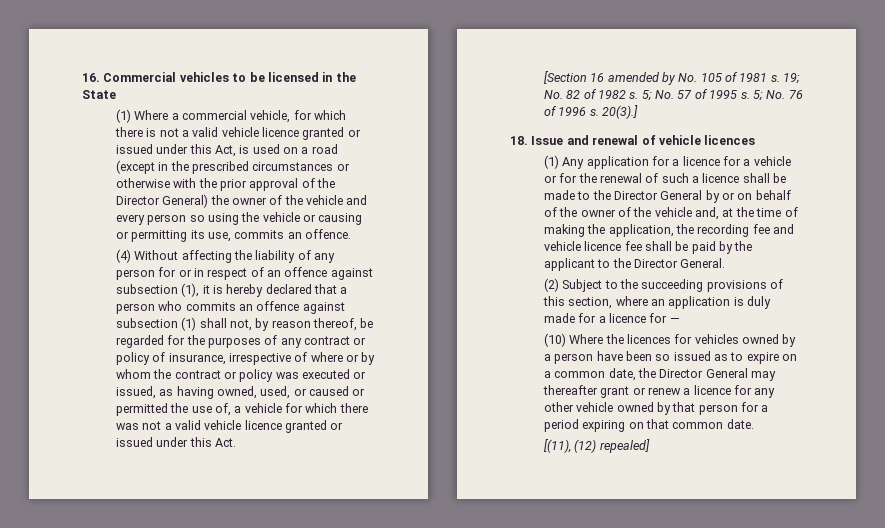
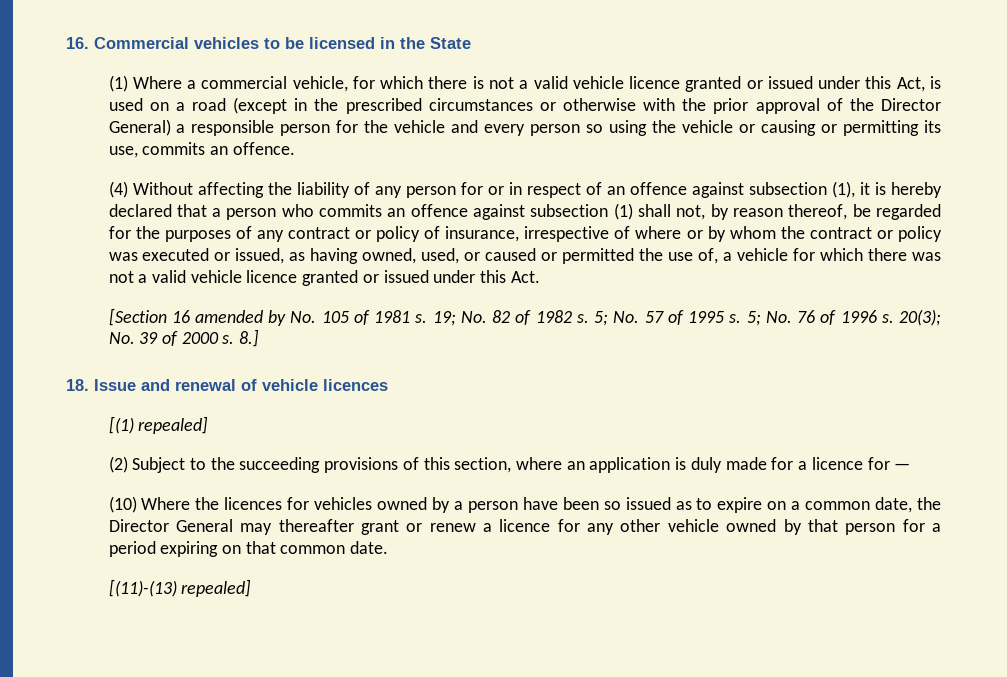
[210,195,283,205] the owner of -> [176,120,359,136] a responsible person for
[601,105,638,119] 20(3).] -> [898,309,941,326] [108,329,260,347] 20(3); No. 39 of 2000 s. 8.]
[543,155,791,169] [543,173,787,183] [543,190,791,203] [543,207,798,220] [543,224,795,237] [543,241,753,254] [543,258,726,271] (1) Any application for a licence for a vehicle or for the renewal of such a licence shall be made to the Director General by or on behalf of the owner of the vehicle and, at the time of making the application, the recording fee and vehicle licence fee shall be paid by the applicant to the Director General. -> [108,416,209,434] [(1) repealed]
[543,439,597,453] [(11), (12) -> [108,579,177,597] [(11)-(13)

